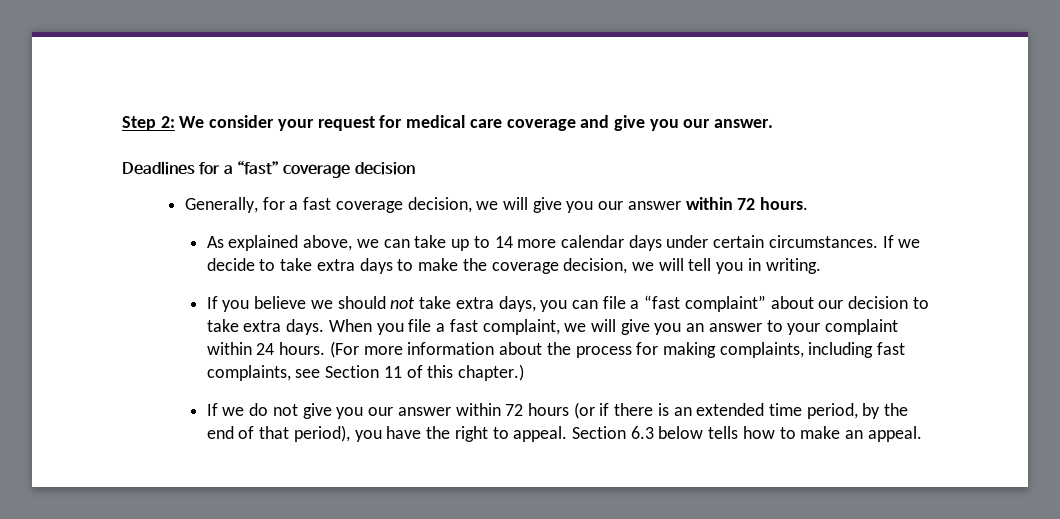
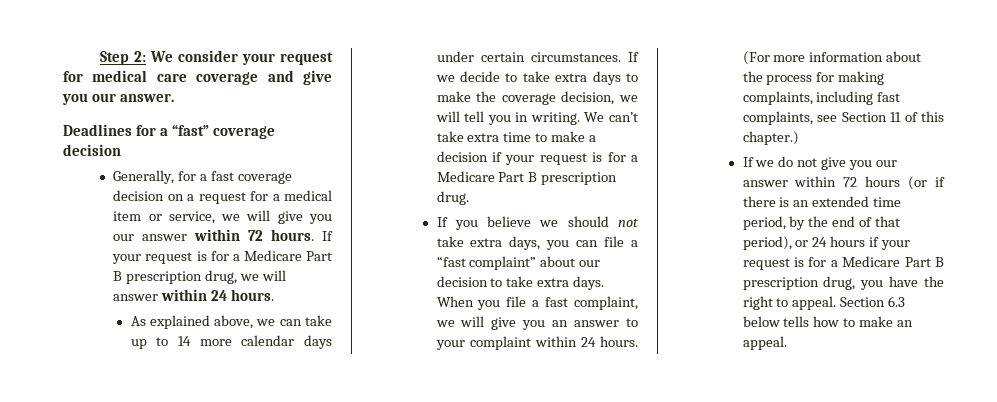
[407,197,472,213] decision, -> [113,190,332,204] [113,211,215,224] decision on a request for a medical item or service,
(809, 203) none -> [322,231,333,241] [112,250,332,264] [113,270,286,284] [113,289,275,301] If your request is for a Medicare Part B prescription drug, we will answer within 24 hours.
(821, 266) none -> [584,112,638,122] [436,131,597,142] [436,151,638,165] [436,171,618,185] [436,191,469,205] We can’t take extra time to make a decision if your request is for a Medicare Part B prescription drug.
(350, 433) none -> [795,236,911,250] [742,256,944,270] [742,276,856,290] or 24 hours if your request is for a Medicare Part B prescription drug,

